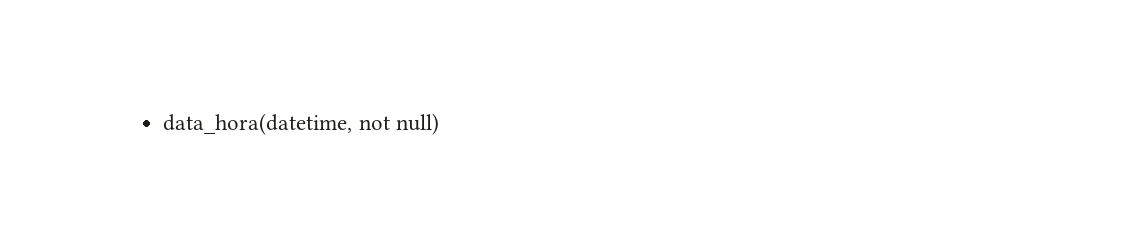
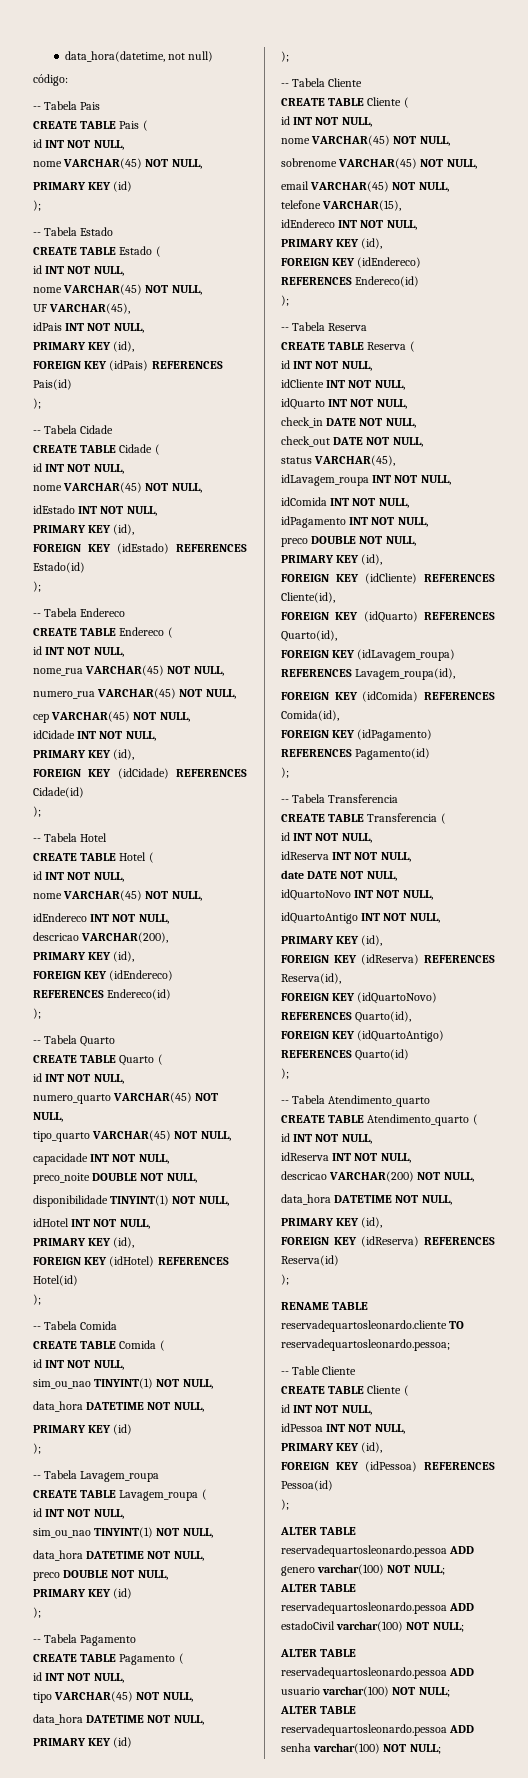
(439, 124) none -> [33,74,68,86] [33,101,101,110] [33,120,148,131] [33,139,124,150] [33,158,202,169] [33,181,133,192] [33,200,41,211] [33,227,114,236] [33,246,161,257] [33,265,124,276] [33,284,202,295] [33,303,131,314] [33,322,144,333] [33,341,135,352] [33,360,223,371] [33,379,72,390] [33,398,41,409] [33,425,114,434] [33,444,160,455] [33,463,124,474] [33,482,202,493] [33,505,157,516] [33,524,135,535] [33,543,247,554] [33,562,85,573] [33,581,41,592] [33,608,126,617] [33,627,173,638] [33,646,124,657] [33,665,224,676] [33,688,236,699] [33,711,190,723] [33,730,156,741] [33,749,135,760] [33,768,248,779] [33,787,84,798] [33,806,41,817] [33,833,108,842] [33,852,154,863] [33,871,124,882] [33,890,202,901] [33,913,169,924] [33,932,169,943] [33,951,135,962] [33,970,174,981] [33,989,172,1000] [33,1008,41,1019] [33,1035,116,1047] [33,1054,163,1066] [33,1073,124,1084] [33,1092,219,1104] [33,1112,63,1122] [33,1130,231,1142] [33,1153,169,1165] [33,1173,197,1184] [33,1195,229,1207] [33,1218,150,1229] [33,1237,135,1248] [33,1256,229,1267] [33,1275,78,1286] [33,1294,41,1305] [33,1321,118,1330] [33,1340,165,1351] [33,1359,124,1370] [33,1378,213,1389] [33,1401,204,1412] [33,1424,133,1435] [33,1443,41,1454] [33,1470,160,1482] [33,1489,207,1501] [33,1508,124,1519] [33,1527,213,1538] [33,1550,204,1561] [33,1570,168,1581] [33,1588,133,1599] [33,1607,41,1618] [33,1634,137,1646] [33,1653,184,1665] [33,1672,124,1683] [33,1691,193,1703] [33,1714,204,1725] [33,1737,133,1748] [281,51,289,62] [281,78,363,87] [281,97,409,108] [281,116,372,127] [281,135,450,146] [281,158,477,169] [281,181,449,192] [281,200,402,211] [281,219,417,230] [281,238,383,249] [281,257,422,268] [281,276,420,287] [281,295,289,306] [281,322,368,331] [281,341,415,352] [281,360,372,371] [281,379,405,390] [281,398,407,410] [281,417,416,428] [281,436,423,447] [281,455,396,466] [281,474,451,486] [281,497,409,508] [281,516,428,528] [281,536,416,547] [281,554,383,565] [281,573,495,584] [281,592,335,603] [281,611,495,623] [281,630,337,642] [281,649,456,661] [281,668,456,680] [281,691,495,702] [281,710,339,721] [281,729,433,741] [281,748,431,760] [281,767,289,778] [281,794,399,803] [281,813,446,824] [281,832,372,843] [281,851,411,862] [281,870,397,881] [281,889,433,901] [281,912,440,924] [281,935,383,946] [281,954,495,965] [281,973,341,984] [281,992,438,1004] [281,1011,412,1023] [281,1030,445,1042] [281,1049,410,1061] [281,1068,289,1079] [281,1095,431,1107] [281,1114,478,1126] [281,1133,372,1144] [281,1152,411,1163] [281,1171,474,1182] [281,1194,452,1205] [281,1217,383,1228] [281,1236,495,1247] [281,1255,339,1266] [281,1274,289,1285] [281,1302,369,1310] [281,1320,465,1332] [281,1339,450,1351] [281,1366,357,1375] [281,1385,409,1396] [281,1404,372,1415] [281,1423,405,1434] [281,1442,383,1453] [281,1461,495,1472] [281,1480,333,1491] [281,1499,289,1510] [280,1527,357,1535] [281,1545,475,1557] [281,1564,445,1576] [280,1584,357,1592] [281,1602,475,1614] [281,1621,464,1632] [280,1649,357,1657] [281,1667,475,1679] [281,1686,450,1697] [280,1706,357,1714] [281,1724,475,1736] [281,1743,441,1754] // código: // -- Tabela Pais // CREATE TABLE Pais ( // id INT NOT NULL, // nome VARCHAR(45) NOT NULL, // PRIMARY KEY (id) // ); // -- Tabela Estado // CREATE TABLE Estado ( // id INT NOT NULL, // nome VARCHAR(45) NOT NULL, // UF VARCHAR(45), // idPais INT NOT NULL, // PRIMARY KEY (id), // FOREIGN KEY (idPais) REFERENCES Pais(id) // ); // -- Tabela Cidade // CREATE TABLE Cidade ( // id INT NOT NULL, // nome VARCHAR(45) NOT NULL, // idEstado INT NOT NULL, // PRIMARY KEY (id), // FOREIGN KEY (idEstado) REFERENCES Estado(id) // ); // -- Tabela Endereco // CREATE TABLE Endereco ( // id INT NOT NULL, // nome_rua VARCHAR(45) NOT NULL, // numero_rua VARCHAR(45) NOT NULL, // cep VARCHAR(45) NOT NULL, // idCidade INT NOT NULL, // PRIMARY KEY (id), // FOREIGN KEY (idCidade) REFERENCES Cidade(id) // ); // -- Tabela Hotel // CREATE TABLE Hotel ( // id INT NOT NULL, // nome VARCHAR(45) NOT NULL, // idEndereco INT NOT NULL, // descricao VARCHAR(200), // PRIMARY KEY (id), // FOREIGN KEY (idEndereco) REFERENCES Endereco(id) // ); // -- Tabela Quarto // CREATE TABLE Quarto ( // id INT NOT NULL, // numero_quarto VARCHAR(45) NOT NULL, // tipo_quarto VARCHAR(45) NOT NULL, // capacidade INT NOT NULL, // preco_noite DOUBLE NOT NULL, // disponibilidade TINYINT(1) NOT NULL, // idHotel INT NOT NULL, // PRIMARY KEY (id), // FOREIGN KEY (idHotel) REFERENCES Hotel(id) // ); // -- Tabela Comida // CREATE TABLE Comida ( // id INT NOT NULL, // sim_ou_nao TINYINT(1) NOT NULL, // data_hora DATETIME NOT NULL, // PRIMARY KEY (id) // ); // -- Tabela Lavagem_roupa // CREATE TABLE Lavagem_roupa ( // id INT NOT NULL, // sim_ou_nao TINYINT(1) NOT NULL, // data_hora DATETIME NOT NULL, // preco DOUBLE NOT NULL, // PRIMARY KEY (id) // ); // -- Tabela Pagamento // CREATE TABLE Pagamento ( // id INT NOT NULL, // tipo VARCHAR(45) NOT NULL, // data_hora DATETIME NOT NULL, // PRIMARY KEY (id) // ); // -- Tabela Cliente // CREATE TABLE Cliente ( // id INT NOT NULL, // nome VARCHAR(45) NOT NULL, // sobrenome VARCHAR(45) NOT NULL, // email VARCHAR(45) NOT NULL, // telefone VARCHAR(15), // idEndereco INT NOT NULL, // PRIMARY KEY (id), // FOREIGN KEY (idEndereco) REFERENCES Endereco(id) // ); // -- Tabela Reserva // CREATE TABLE Reserva ( // id INT NOT NULL, // idCliente INT NOT NULL, // idQuarto INT NOT NULL, // check_in DATE NOT NULL, // check_out DATE NOT NULL, // status VARCHAR(45), // idLavagem_roupa INT NOT NULL, // idComida INT NOT NULL, // idPagamento INT NOT NULL, // preco DOUBLE NOT NULL, // PRIMARY KEY (id), // FOREIGN KEY (idCliente) REFERENCES Cliente(id), // FOREIGN KEY (idQuarto) REFERENCES Quarto(id), // FOREIGN KEY (idLavagem_roupa) REFERENCES Lavagem_roupa(id), // FOREIGN KEY (idComida) REFERENCES Comida(id), // FOREIGN KEY (idPagamento) REFERENCES Pagamento(id) // ); // -- Tabela Transferencia // CREATE TABLE Transferencia ( // id INT NOT NULL, // idReserva INT NOT NULL, // date DATE NOT NULL, // idQuartoNovo INT NOT NULL, // idQuartoAntigo INT NOT NULL, // PRIMARY KEY (id), // FOREIGN KEY (idReserva) REFERENCES Reserva(id), // FOREIGN KEY (idQuartoNovo) REFERENCES Quarto(id), // FOREIGN KEY (idQuartoAntigo) REFERENCES Quarto(id) // ); // -- Tabela Atendimento_quarto // CREATE TABLE Atendimento_quarto ( // id INT NOT NULL, // idReserva INT NOT NULL, // descricao VARCHAR(200) NOT NULL, // data_hora DATETIME NOT NULL, // PRIMARY KEY (id), // FOREIGN KEY (idReserva) REFERENCES Reserva(id) // ); // RENAME TABLE reservadequartosleonardo.cliente TO reservadequartosleonardo.pessoa; // -- Table Cliente // CREATE TABLE Cliente ( // id INT NOT NULL, // idPessoa INT NOT NULL, // PRIMARY KEY (id), // FOREIGN KEY (idPessoa) REFERENCES Pessoa(id) // ); // ALTER TABLE reservadequartosleonardo.pessoa ADD genero varchar(100) NOT NULL; // ALTER TABLE reservadequartosleonardo.pessoa ADD estadoCivil varchar(100) NOT NULL; // ALTER TABLE reservadequartosleonardo.pessoa ADD usuario varchar(100) NOT NULL; // ALTER TABLE reservadequartosleonardo.pessoa ADD senha varchar(100) NOT NULL;

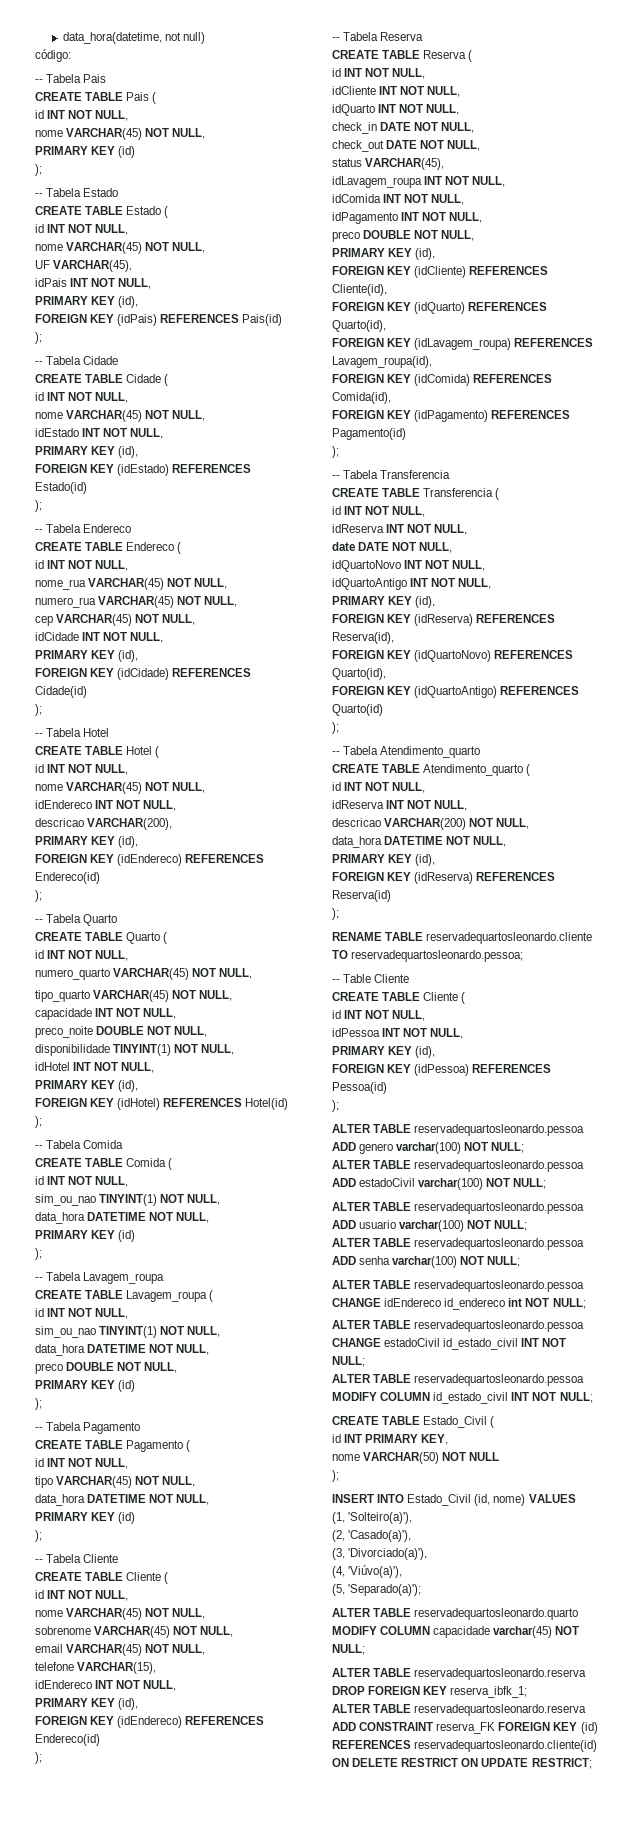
(441, 1749) none -> [332,1280,585,1292] [332,1298,586,1310] [332,1320,585,1332] [332,1338,567,1350] [332,1356,365,1367] [332,1374,585,1386] [332,1392,593,1404] [332,1416,495,1428] [332,1434,449,1445] [332,1452,500,1464] [332,1470,339,1482] [332,1494,576,1506] [332,1512,413,1524] [332,1530,412,1542] [332,1548,428,1560] [332,1565,403,1578] [332,1584,422,1596] [332,1608,579,1620] [332,1626,580,1638] [332,1644,365,1655] [332,1668,587,1680] [332,1686,528,1698] [332,1704,587,1716] [332,1722,598,1734] [332,1740,598,1752] [332,1758,592,1769] // ALTER TABLE reservadequartosleonardo.pessoa CHANGE idEndereco id_endereco int NOT NULL; // ALTER TABLE reservadequartosleonardo.pessoa CHANGE estadoCivil id_estado_civil INT NOT NULL; // ALTER TABLE reservadequartosleonardo.pessoa MODIFY COLUMN id_estado_civil INT NOT NULL; // CREATE TABLE Estado_Civil ( // id INT PRIMARY KEY, // nome VARCHAR(50) NOT NULL // ); // INSERT INTO Estado_Civil (id, nome) VALUES // (1, 'Solteiro(a)'), // (2, 'Casado(a)'), // (3, 'Divorciado(a)'), // (4, 'Viúvo(a)'), // (5, 'Separado(a)'); // ALTER TABLE reservadequartosleonardo.quarto MODIFY COLUMN capacidade varchar(45) NOT NULL; // ALTER TABLE reservadequartosleonardo.reserva DROP FOREIGN KEY reserva_ibfk_1; // ALTER TABLE reservadequartosleonardo.reserva ADD CONSTRAINT reserva_FK FOREIGN KEY (id) REFERENCES reservadequartosleonardo.cliente(id) ON DELETE RESTRICT ON UPDATE RESTRICT;

